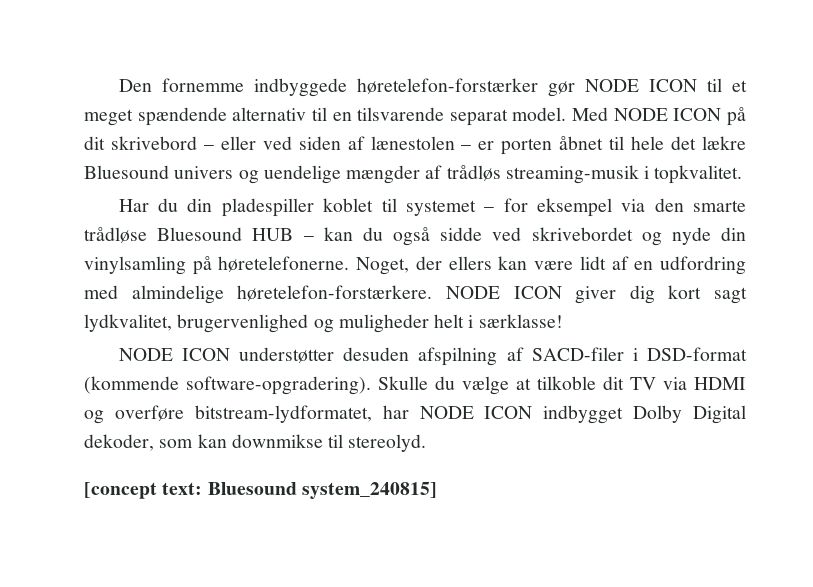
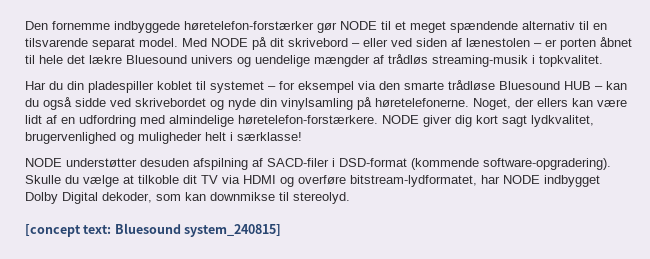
[648,79,697,92] ICON -> (377, 25) none
[673,108,722,121] ICON -> (248, 42) none
[513,286,562,299] ICON -> (419, 119) none
[181,348,230,361] ICON -> (62, 162) none
[484,406,533,419] ICON -> (540, 179) none

